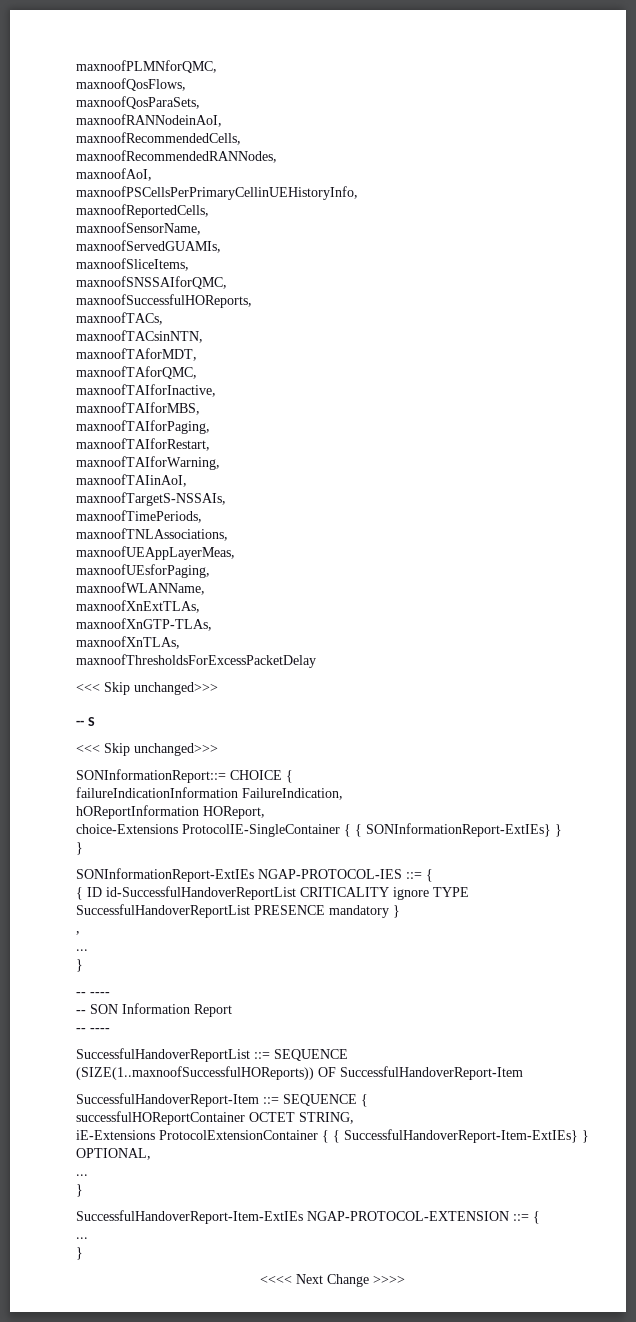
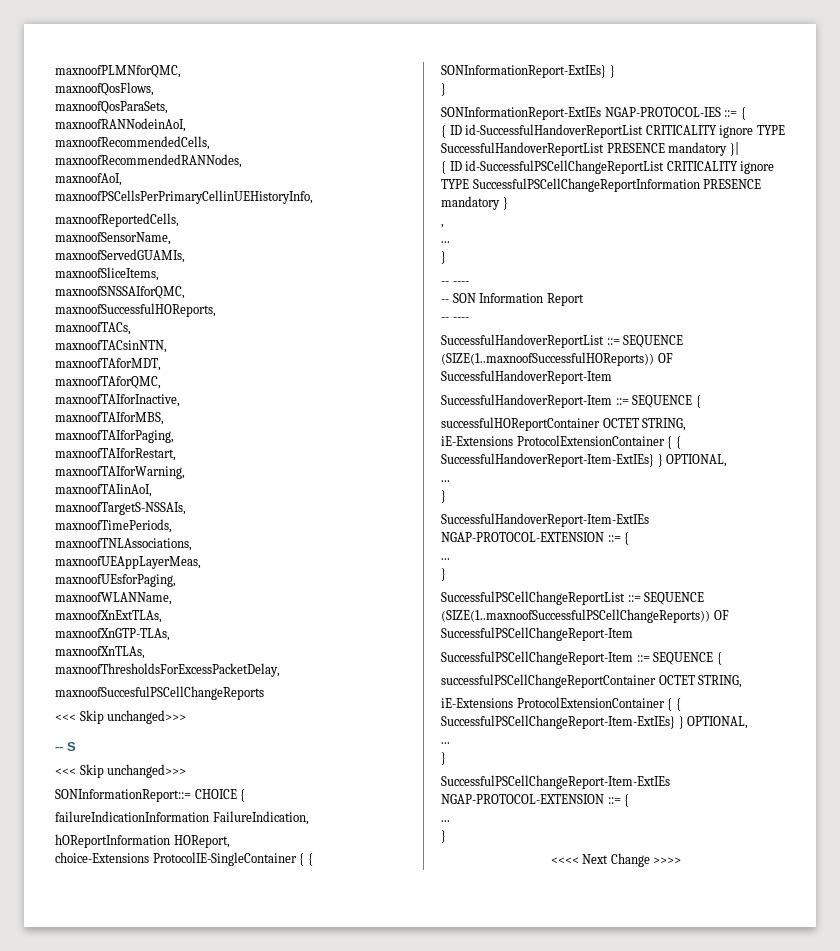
[76,654,316,668] maxnoofThresholdsForExcessPacketDelay -> [55,663,280,677] [55,686,264,700] maxnoofThresholdsForExcessPacketDelay, // maxnoofSuccesfulPSCellChangeReports
(389, 911) none -> [729,142,739,156] [441,160,775,174] [441,178,762,192] [441,196,500,210] }| // { ID id-SuccessfulPSCellChangeReportList CRITICALITY ignore TYPE SuccessfulPSCellChangeReportInformation PRESENCE mandatory
(83, 1253) none -> [441,591,705,605] [441,609,729,623] [441,627,633,641] [441,651,722,665] [441,674,743,688] [441,697,681,711] [441,715,749,729] [441,742,450,744] [441,752,446,765] [441,775,670,789] [441,794,630,807] [441,820,450,822] [441,830,446,843] // SuccessfulPSCellChangeReportList ::= SEQUENCE (SIZE(1..maxnoofSuccessfulPSCellChangeReports)) OF SuccessfulPSCellChangeReport-Item // SuccessfulPSCellChangeReport-Item ::= SEQUENCE { // successfulPSCellChangeReportContainer OCTET STRING, // iE-Extensions ProtocolExtensionContainer { { SuccessfulPSCellChangeReport-Item-ExtIEs} } OPTIONAL, // ... // } // SuccessfulPSCellChangeReport-Item-ExtIEs NGAP-PROTOCOL-EXTENSION ::= { // ... // }

